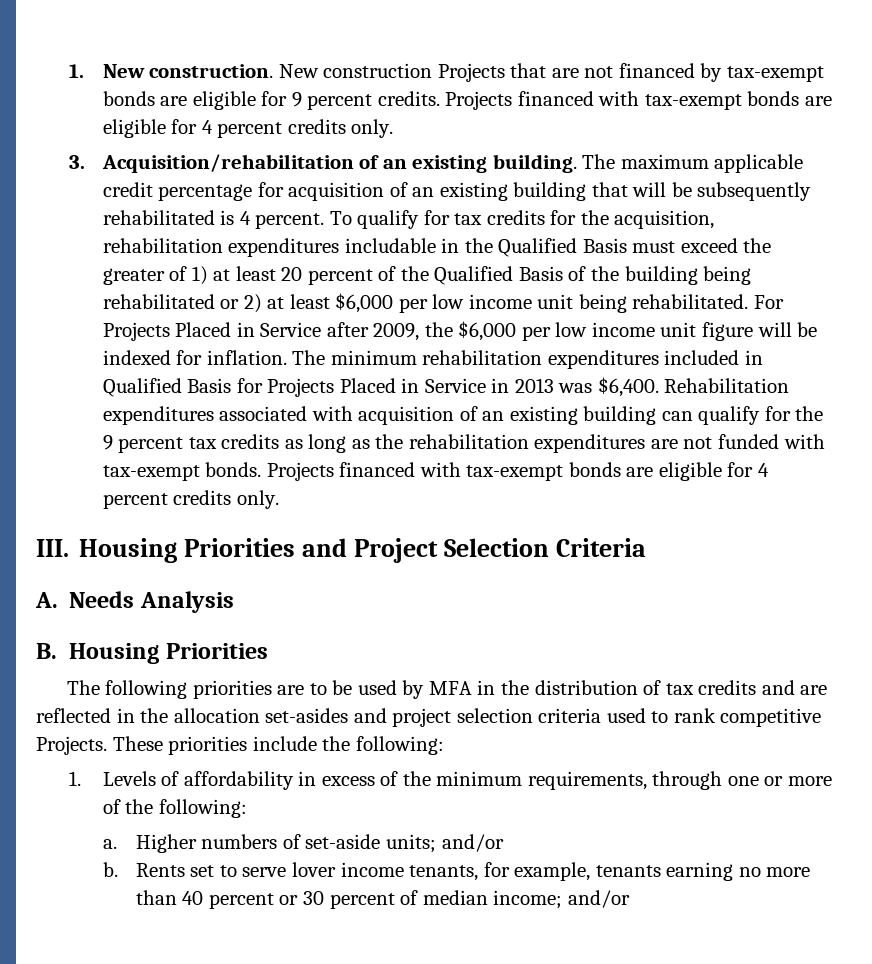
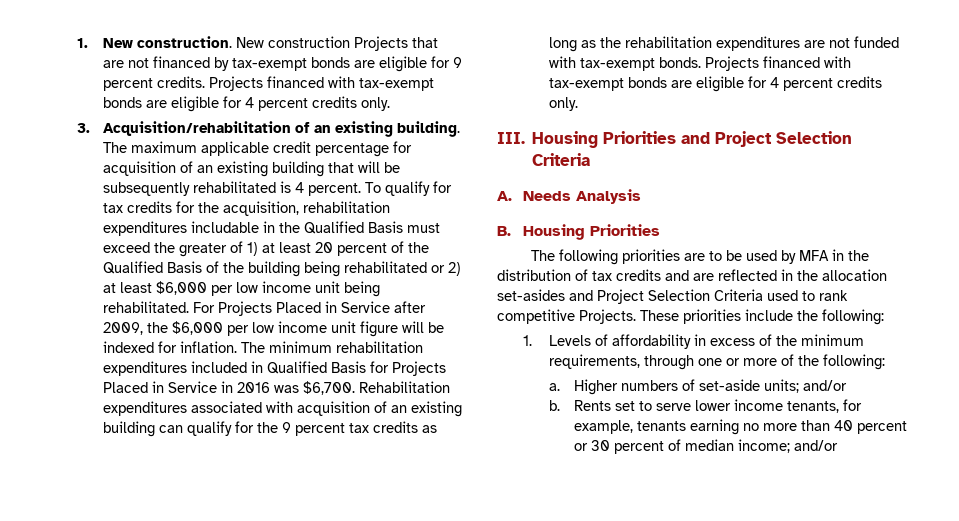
[514,377,659,397] 2013 was $6,400. -> [236,381,355,395] 2016 was $6,700.
[392,708,602,727] project selection criteria -> [597,289,763,304] Project Selection Criteria
[291,862,336,877] lover -> [695,400,732,411] lower

